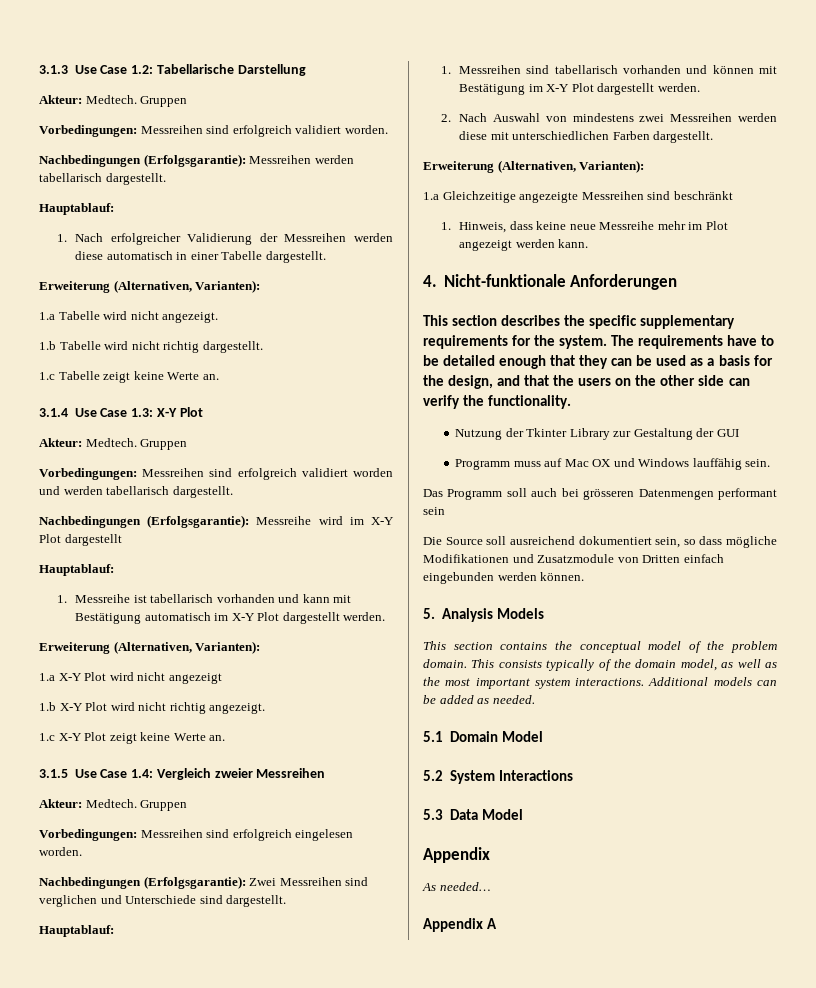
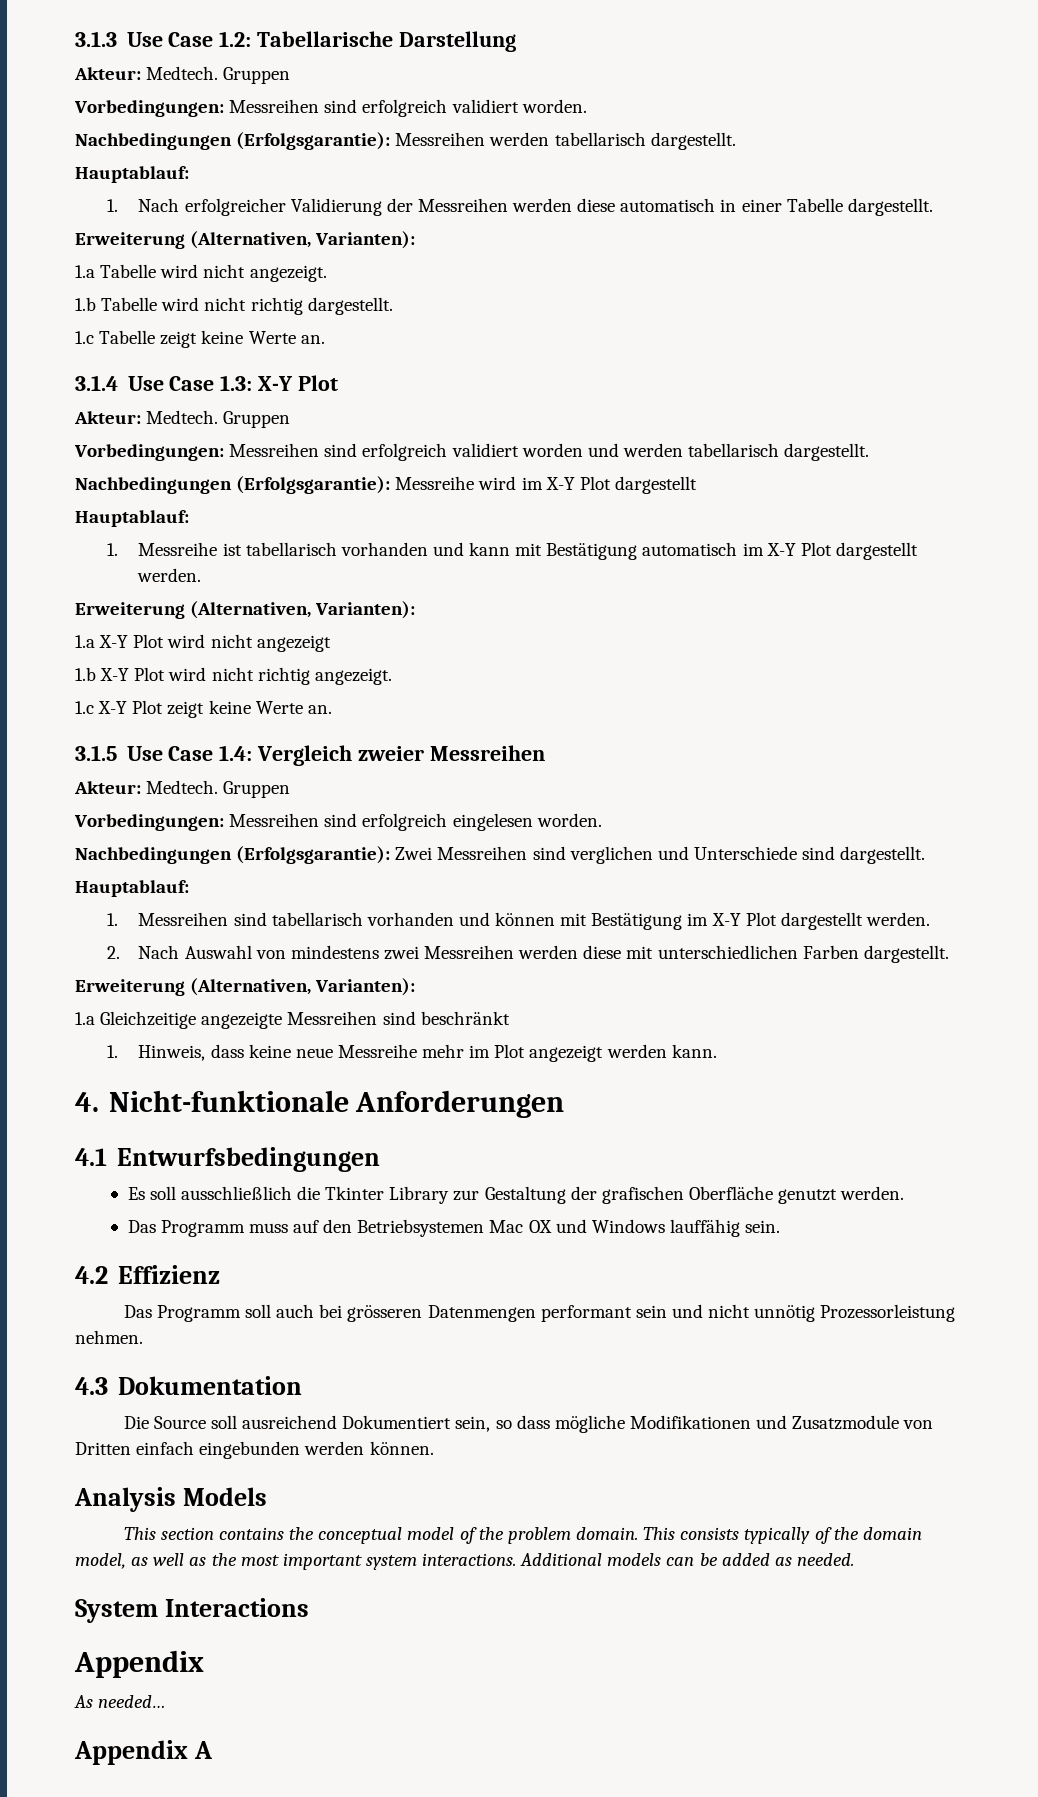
[423,315,736,329] [423,335,775,349] [423,355,773,369] [423,375,750,389] [423,395,572,409] [455,428,524,440] This section describes the specific supplementary requirements for the system. The requirements have to be detailed enough that they can be used as a basis for the design, and that the users on the other side can verify the functionality. // Nutzung der -> [75,1147,380,1172] [127,1186,321,1200] 4.1 Entwurfsbedingungen // Es soll ausschließlich die
[716,429,739,437] GUI // -> [601,1186,905,1204] [127,1220,156,1233] grafischen Oberfläche genutzt werden. // Das
(563, 462) none -> [323,1219,485,1237] den Betriebsystemen
(771, 463) none -> [75,1265,220,1284] // 4.2 Effizienz
(445, 511) none -> [672,1304,956,1322] [75,1330,143,1344] [75,1376,302,1395] und nicht unnötig Prozessorleistung nehmen. // 4.3 Dokumentation
[578,536,652,545] dokumentiert -> [342,1415,452,1429] Dokumentiert
[423,608,435,619] 5. -> (434, 1448) none
[423,731,543,742] [423,770,443,781] 5.1 Domain Model // 5.2 -> (854, 1559) none
[423,809,523,820] // 5.3 Data Model -> (309, 1607) none

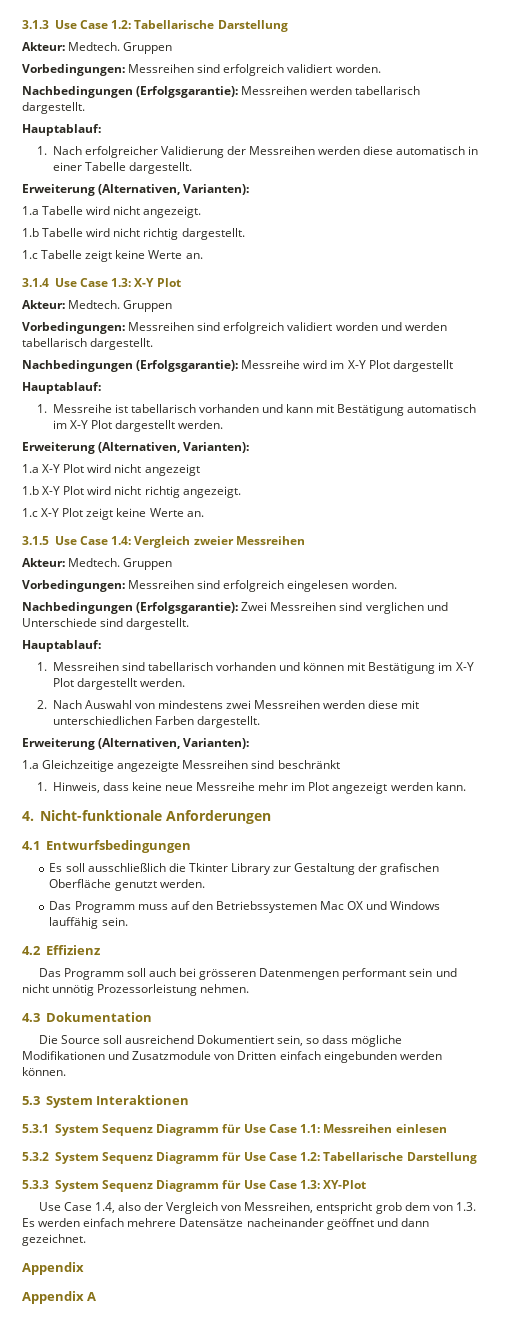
[357,1219,485,1237] Betriebsystemen -> [216,901,318,913] Betriebssystemen
[74,1487,267,1512] [123,1527,922,1544] [75,1553,854,1570] [75,1598,309,1623] [74,1650,204,1678] [74,1695,167,1708] Analysis Models // This section contains the conceptual model of the problem domain. This consists typically of the domain model, as well as the most important system interactions. Additional models can be added as needed. // System Interactions // Appendix // As needed… -> [22,1095,190,1108] [22,1124,447,1136] [22,1152,477,1164] [22,1180,367,1192] [38,1202,476,1214] [22,1218,429,1230] [22,1234,86,1246] [22,1262,84,1275] 5.3 System Interaktionen // 5.3.1 System Sequenz Diagramm für Use Case 1.1: Messreihen einlesen // 5.3.2 System Sequenz Diagramm für Use Case 1.2: Tabellarische Darstellung // 5.3.3 System Sequenz Diagramm für Use Case 1.3: XY-Plot // Use Case 1.4, also der Vergleich von Messreihen, entspricht grob dem von 1.3. Es werden einfach mehrere Datensätze nacheinander geöffnet und dann gezeichnet. // Appendix

